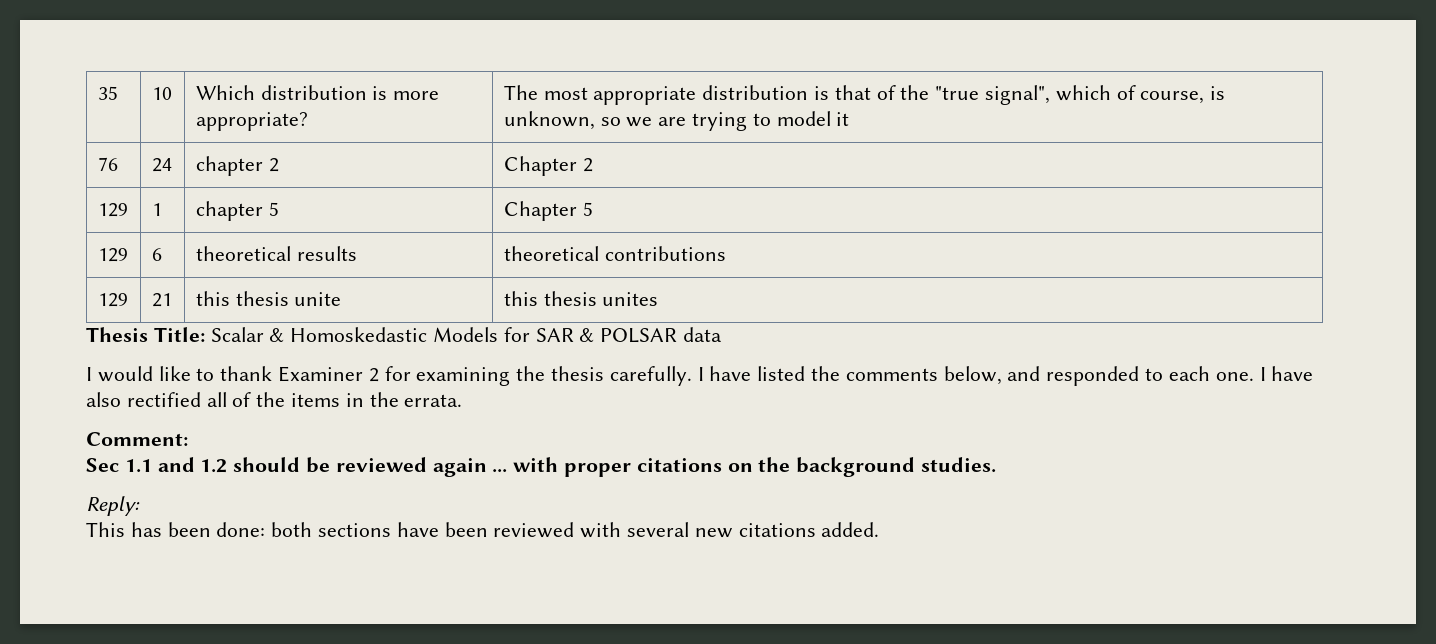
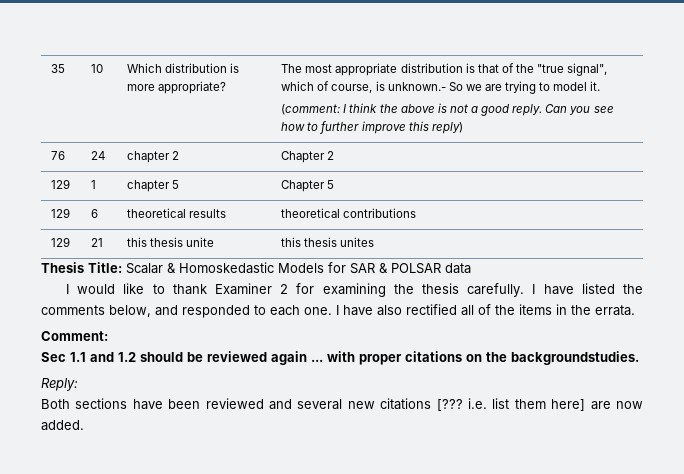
[503,111,621,130] unknown, so -> [387,82,463,91] unknown.- So
[836,112,850,126] it -> [590,81,601,91] [281,103,614,116] [281,121,463,134] it. // (comment: I think the above is not a good reply. Can you see how to further improve this reply)
[796,457,997,477] background studies. -> [511,351,639,365] backgroundstudies.
[86,522,313,537] This has been done: both -> [41,399,70,409] Both
[580,522,622,538] with -> [269,399,292,410] and
(816, 530) none -> [436,398,643,411] [??? i.e. list them here] are now

